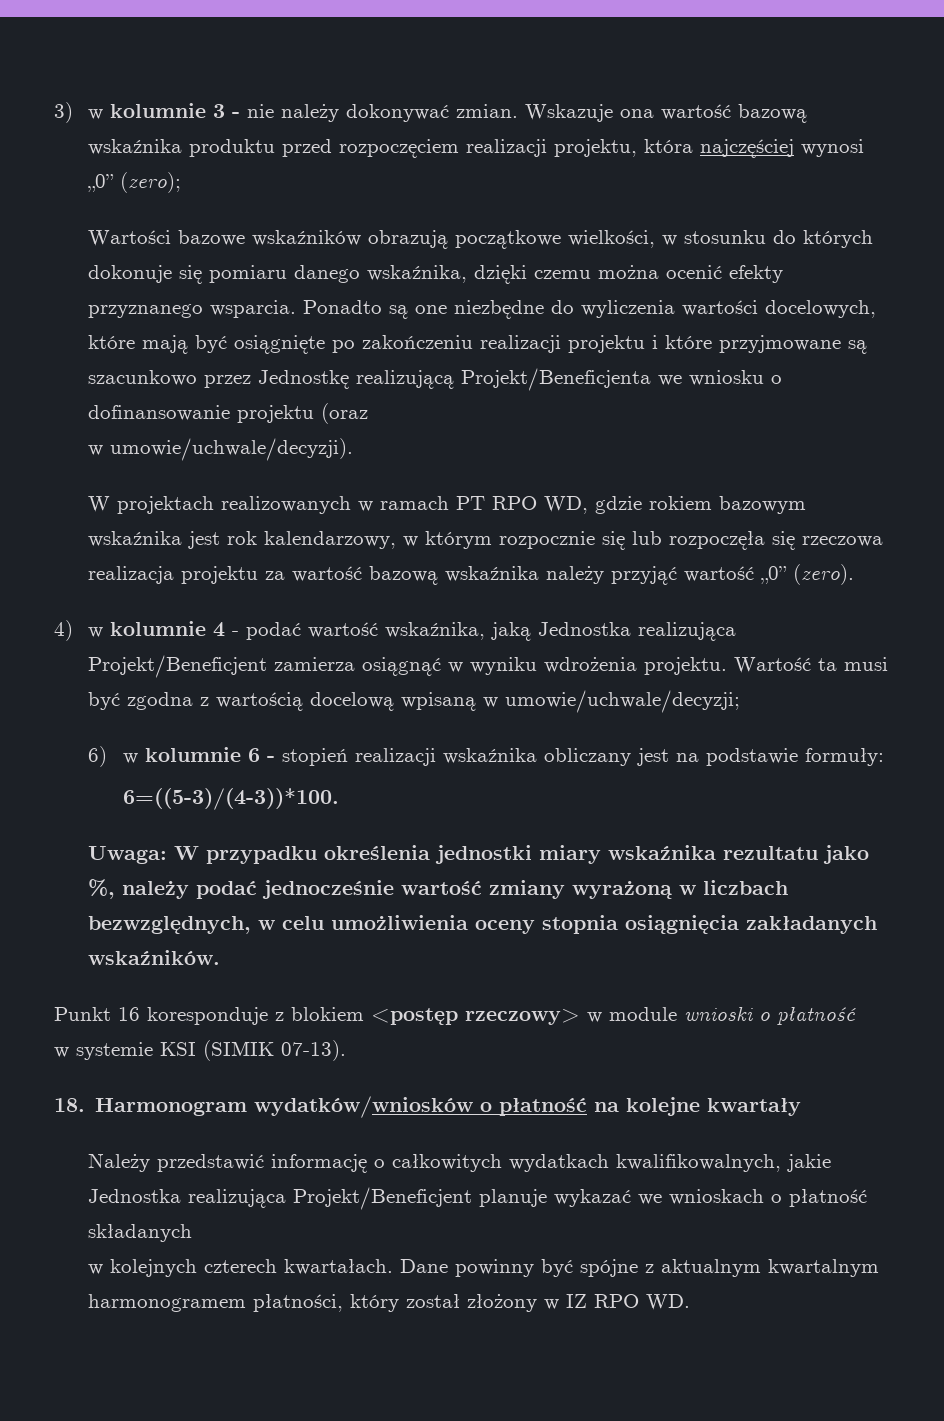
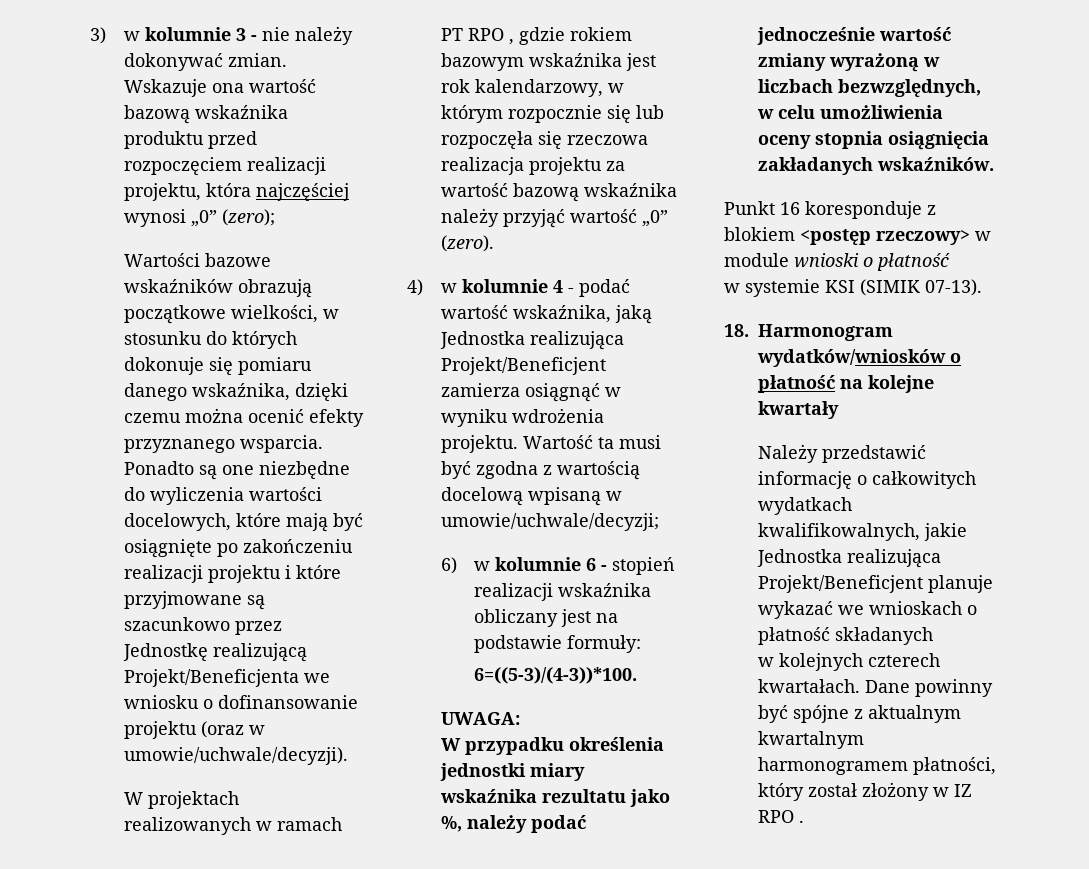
(369, 413) // -> (244, 729) none
[544,496,589,514] WD, -> [508,39,514,45] ,
[88,846,168,864] Uwaga: -> [440,712,520,725] UWAGA: //
[646,1294,691,1310] WD. -> [798,820,804,823] .

